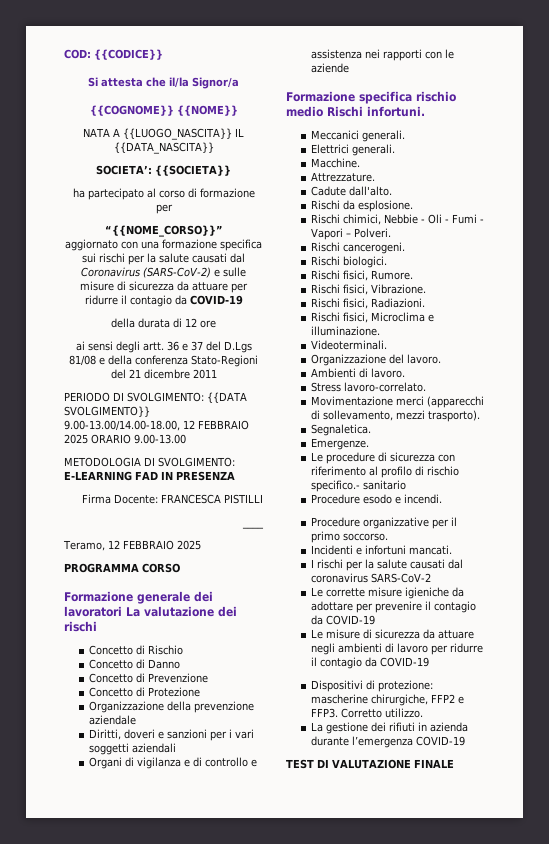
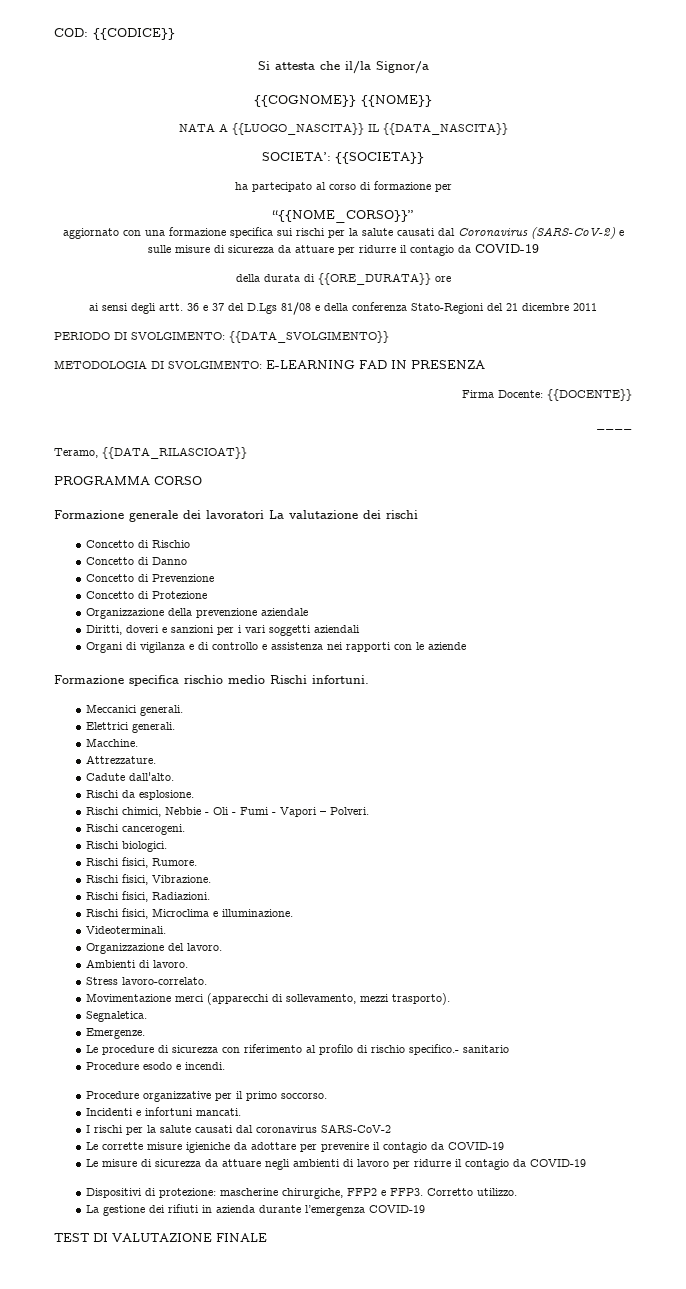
[185,318,197,327] 12 -> [317,273,431,285] {{ORE_DURATA}}
[207,392,247,403] [64,406,150,417] [64,420,249,431] [64,434,186,444] {{DATA SVOLGIMENTO}} 9.00-13.00/14.00-18.00, 12 FEBBRAIO 2025 ORARIO 9.00-13.00 -> [229,331,389,343] {{DATA_SVOLGIMENTO}}
[161,494,263,504] FRANCESCA PISTILLI -> [547,389,632,401] {{DOCENTE}}
[107,540,201,550] 12 FEBBRAIO 2025 -> [102,447,247,459] {{DATA_RILASCIOAT}}

